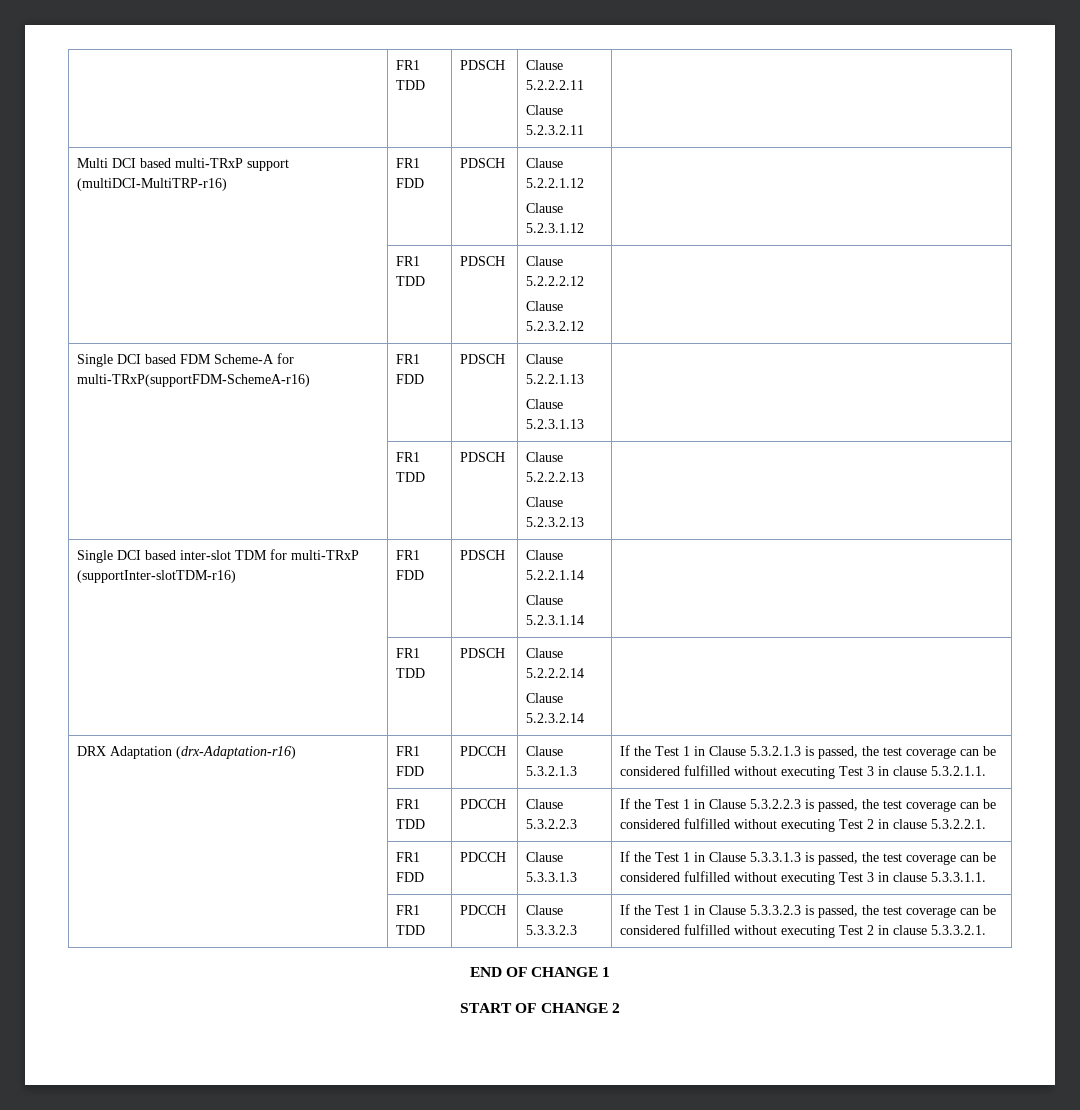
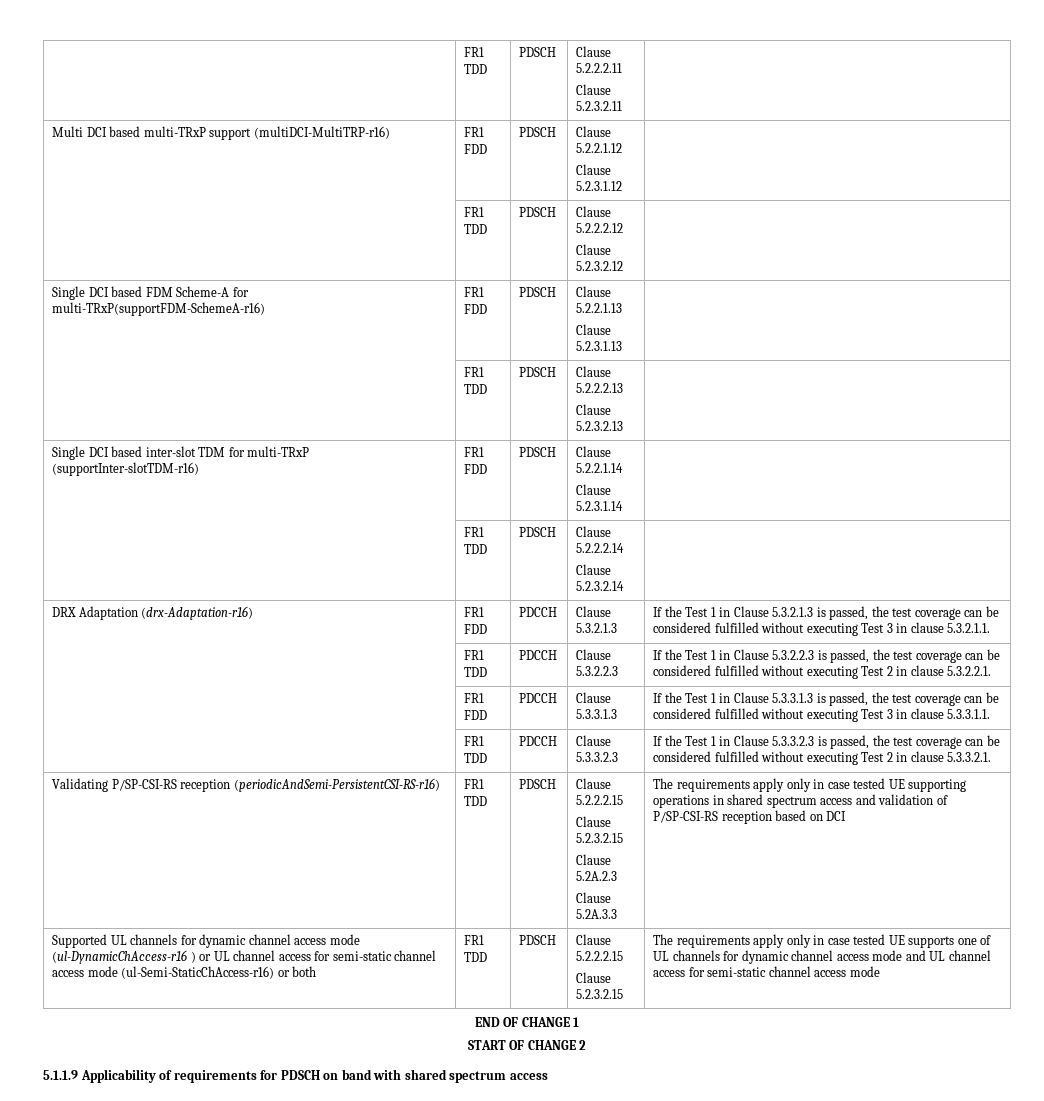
(987, 930) none -> [52,778,440,792] [464,779,485,789] [464,796,488,806] [519,779,557,789] [576,778,612,789] [576,795,624,805] [576,816,612,827] [576,833,624,843] [576,854,612,865] [576,871,618,881] [576,892,612,903] [576,909,618,919] [653,778,967,792] [653,794,948,808] [653,810,847,824] [52,934,360,948] [52,950,437,964] [52,966,317,979] [464,935,485,945] [464,952,488,962] [519,935,557,945] [576,934,612,945] [576,951,624,961] [576,972,612,983] [576,989,624,999] [653,934,992,948] [653,950,991,964] [653,966,880,977] // Validating P/SP-CSI-RS reception (periodicAndSemi-PersistentCSI-RS-r16) | FR1 TDD | PDSCH | Clause 5.2.2.2.15 // Clause 5.2.3.2.15 // Clause 5.2A.2.3 // Clause 5.2A.3.3 | The requirements apply only in case tested UE supporting operations in shared spectrum access and validation of P/SP-CSI-RS reception based on DCI // Supported UL channels for dynamic channel access mode (ul-DynamicChAccess-r16 ) or UL channel access for semi-static channel access mode (ul-Semi-StaticChAccess-r16) or both | FR1 TDD | PDSCH | Clause 5.2.2.2.15 // Clause 5.2.3.2.15 | The requirements apply only in case tested UE supports one of UL channels for dynamic channel access mode and UL channel access for semi-static channel access mode
(620, 1008) none -> [43,1069,548,1083] // 5.1.1.9 Applicability of requirements for PDSCH on band with shared spectrum access

